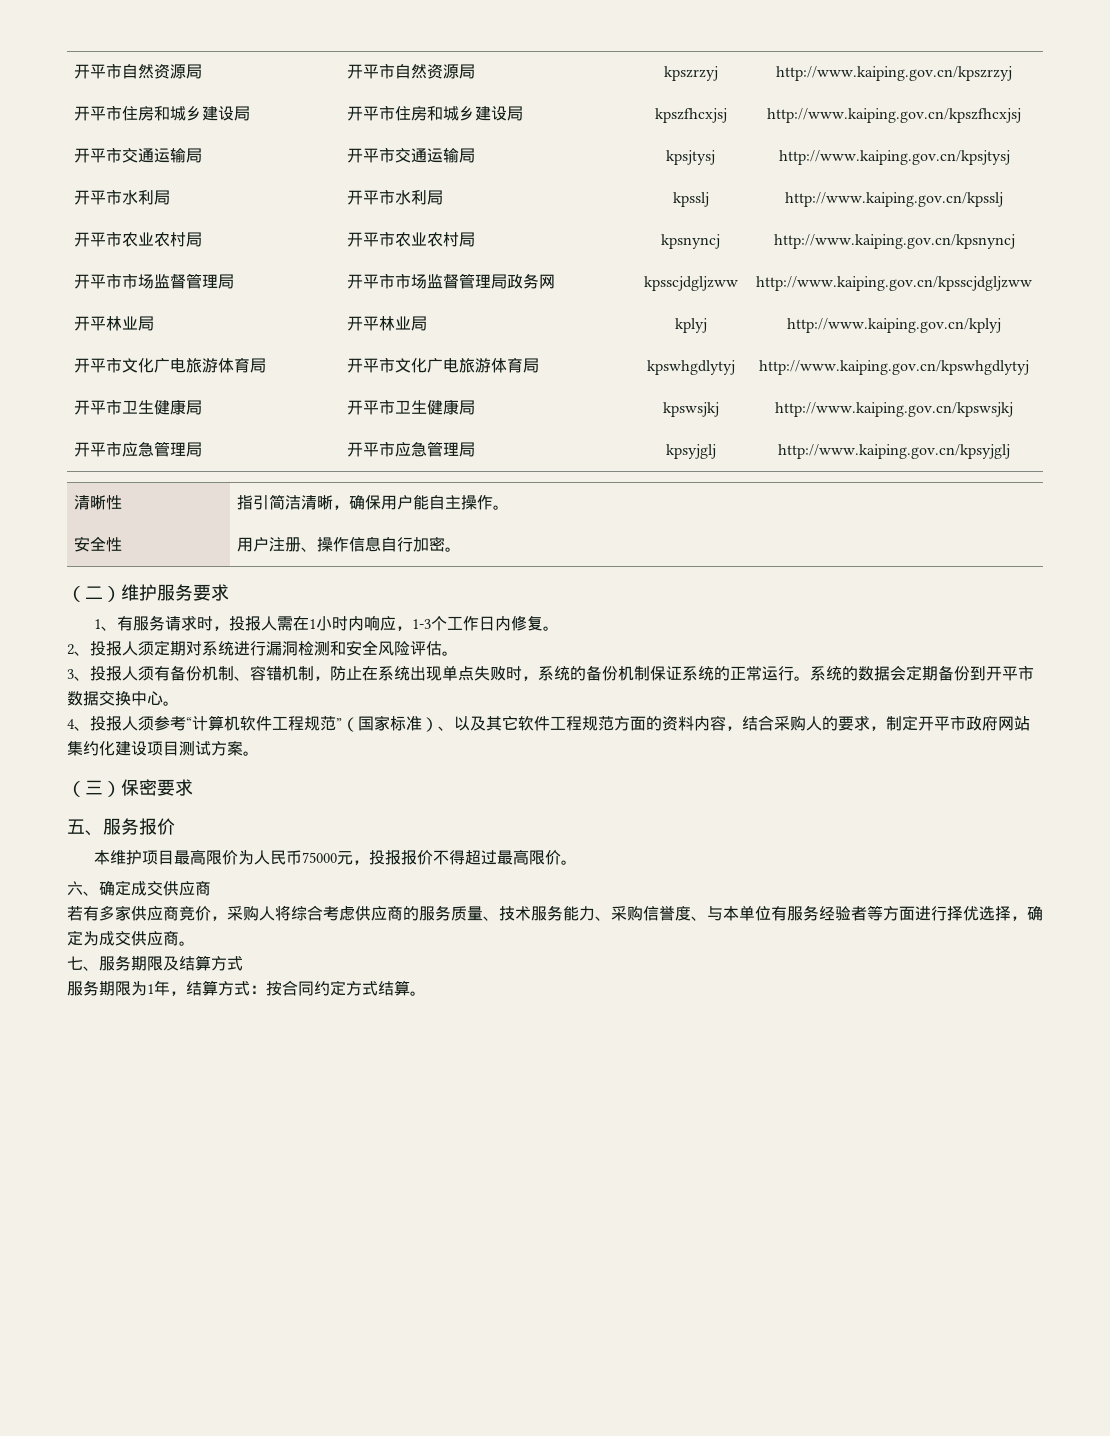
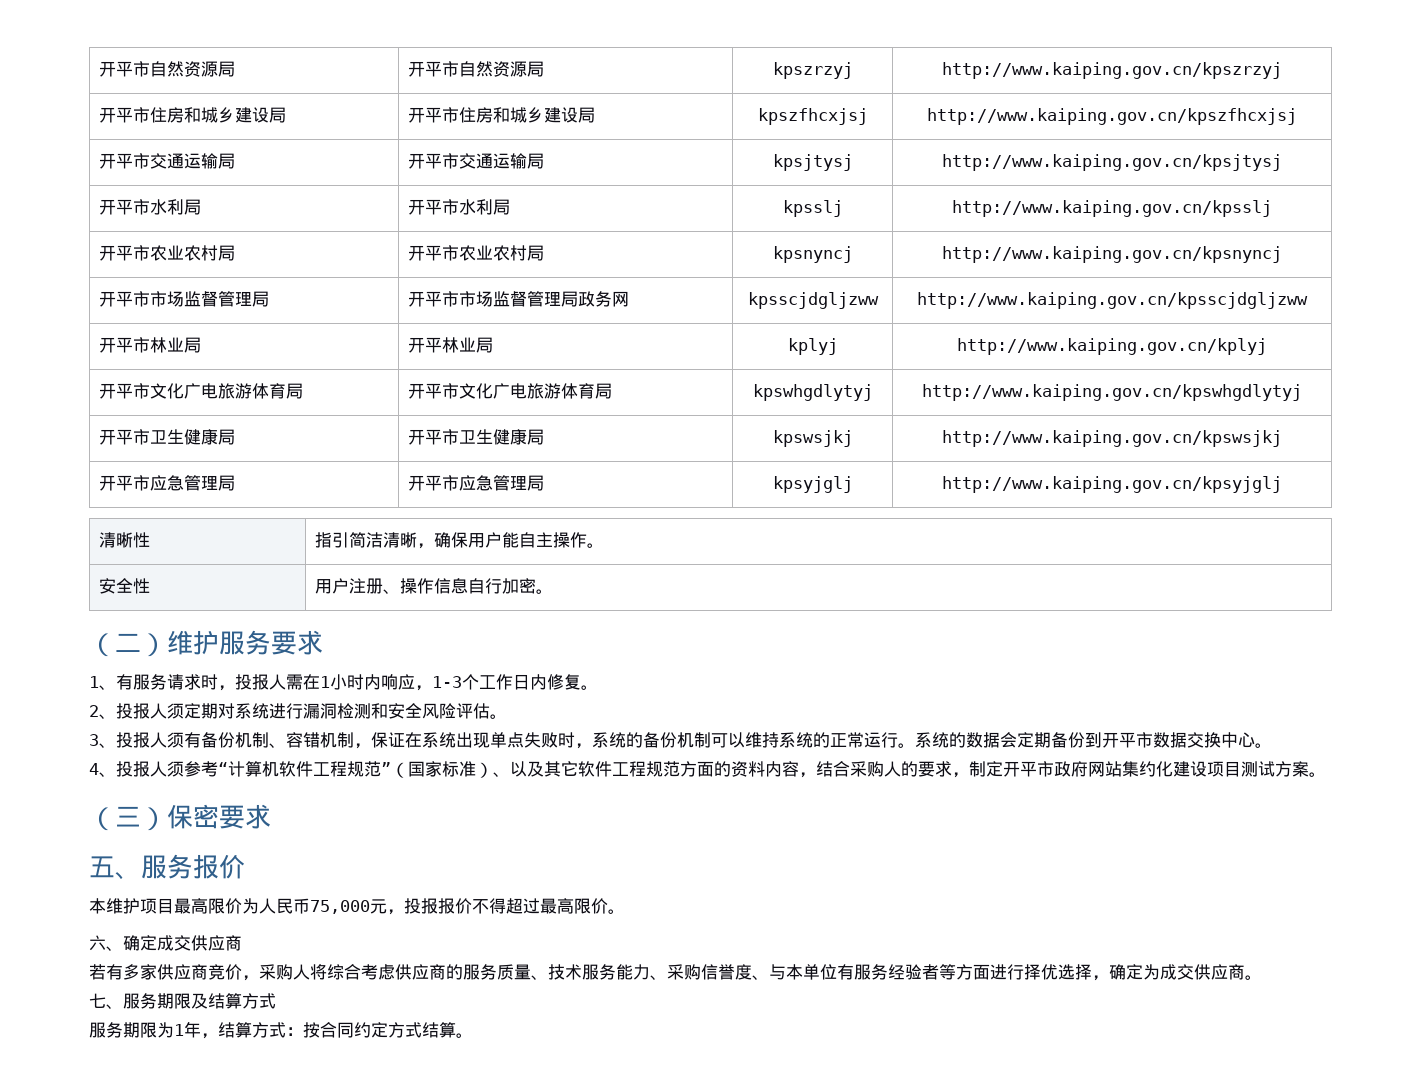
(106, 323) none -> [132,337,150,353] 市
[330,666,362,681] 防止 -> [371,732,405,748] 保证
[650,666,682,681] 保证 -> [711,732,779,748] 可以维持
[301,852,337,863] 75000 -> [310,900,370,914] 75,000

